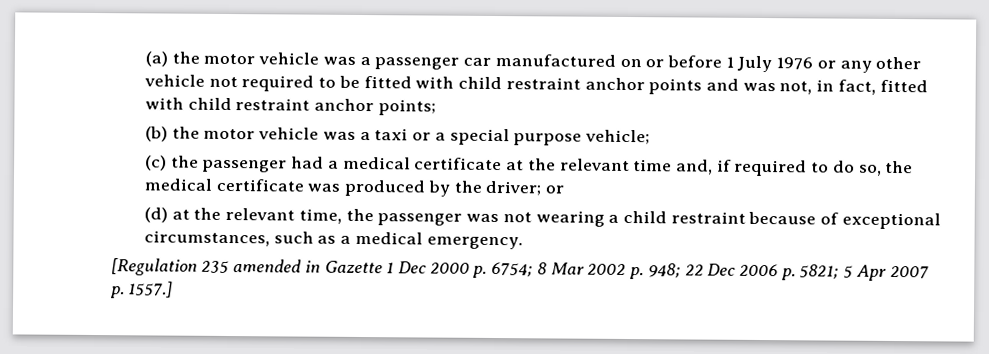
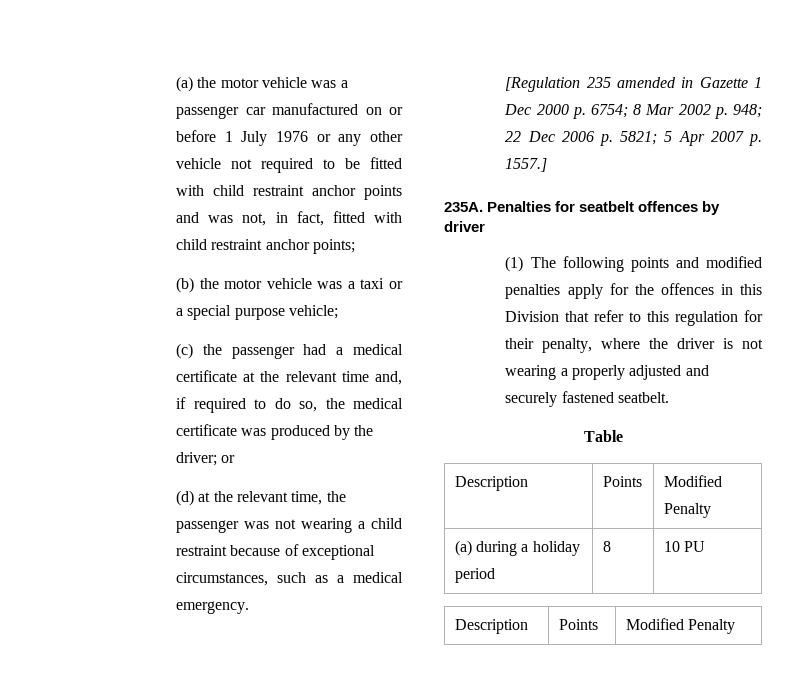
(174, 289) none -> [444,201,721,215] [444,221,485,232] [505,256,762,272] [505,283,762,299] [505,310,763,326] [505,338,763,353] [505,365,709,380] [505,391,670,407] [583,430,623,442] [454,476,528,491] [602,476,642,487] [663,475,722,487] [663,503,711,518] [454,540,580,556] [454,568,495,583] [602,541,611,552] [663,541,705,552] [454,619,528,634] [558,619,598,630] [625,618,735,634] // 235A. Penalties for seatbelt offences by driver // (1) The following points and modified penalties apply for the offences in this Division that refer to this regulation for their penalty, where the driver is not wearing a properly adjusted and securely fastened seatbelt. // Table // Description | Points | Modified Penalty // (a) during a holiday period | 8 | 10 PU // Description | Points | Modified Penalty

